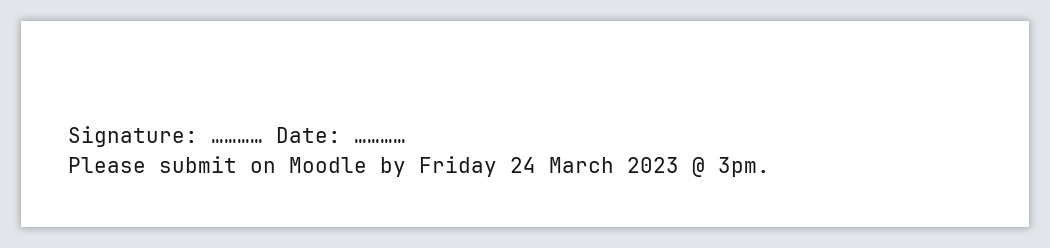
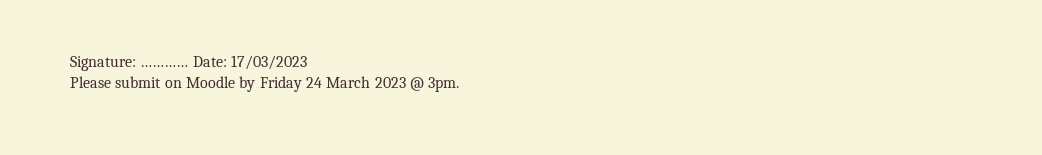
[354,139,406,143] ………… -> [230,55,307,70] 17/03/2023

